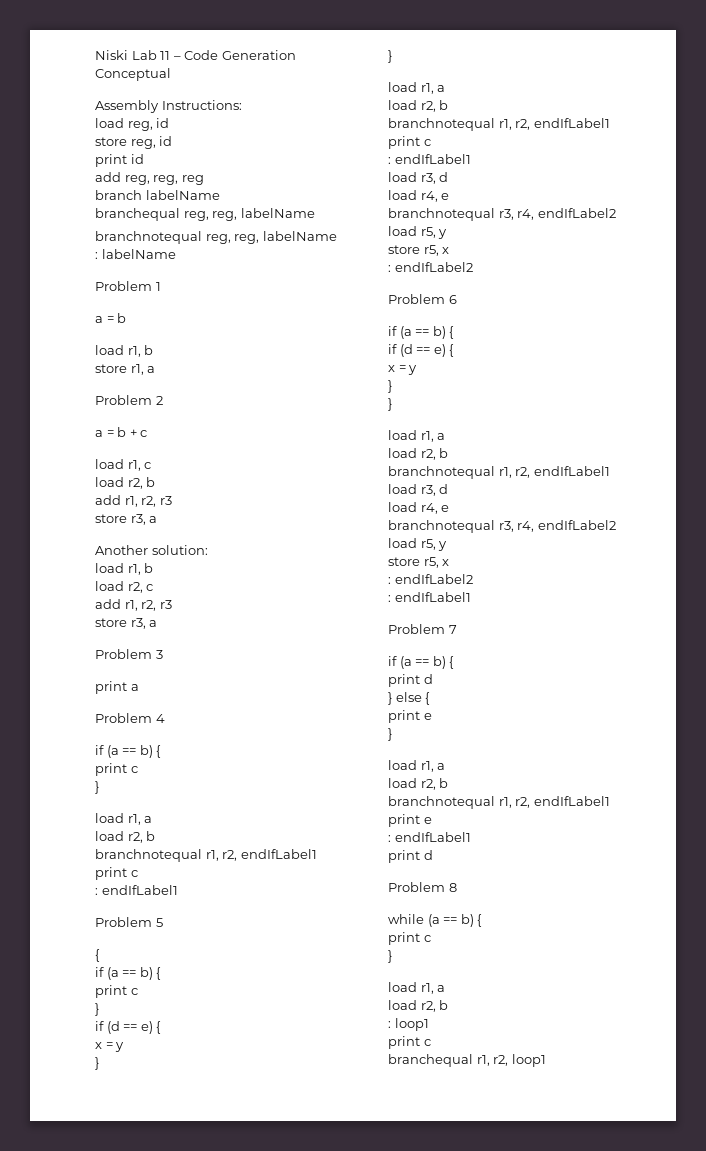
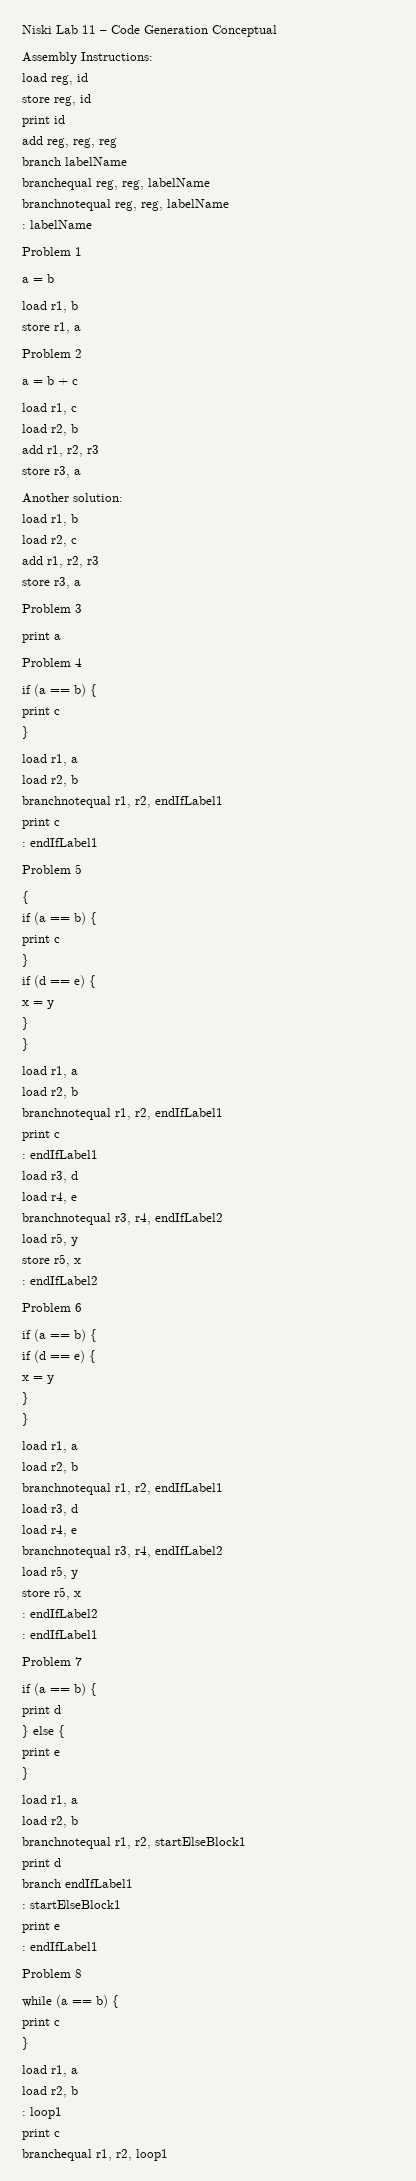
[533,796,610,806] endIfLabel1 -> [155,1837,246,1846] [22,1858,61,1870] [22,1879,133,1888] [22,1900,121,1909] startElseBlock1 // print d // branch endIfLabel1 // : startElseBlock1
[388,850,433,863] // print d -> (98, 1946) none

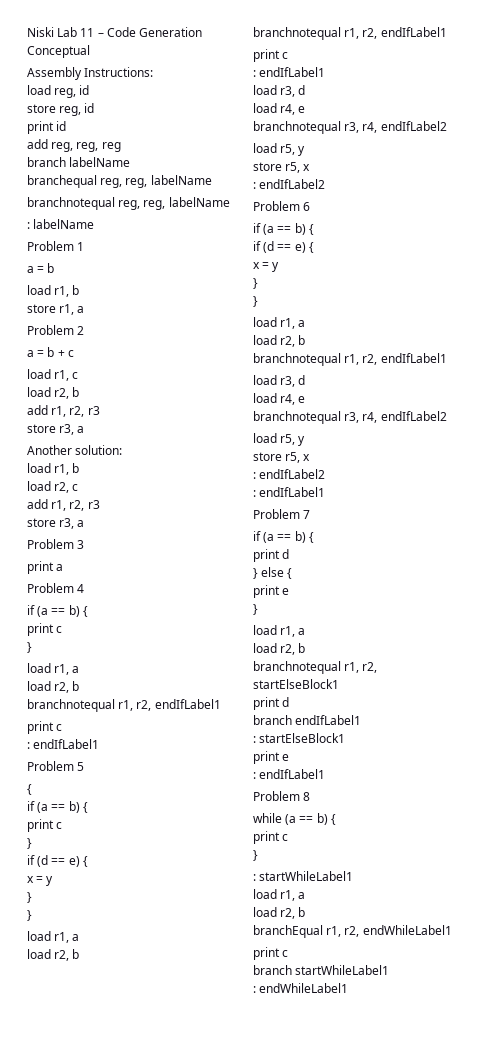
[22,2065,78,2077] [22,2086,78,2098] [22,2107,62,2119] [22,2129,60,2140] [22,2149,168,2161] // load r1, a // load r2, b // : loop1 // print c // branchequal r1, r2, loop1 -> [253,871,354,881] [253,889,306,901] [253,907,306,919] [253,925,452,938] [253,947,289,960] [253,965,390,975] [253,983,349,993] // : startWhileLabel1 // load r1, a // load r2, b // branchEqual r1, r2, endWhileLabel1 // print c // branch startWhileLabel1 // : endWhileLabel1

